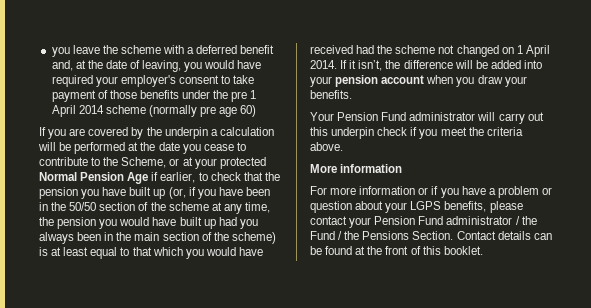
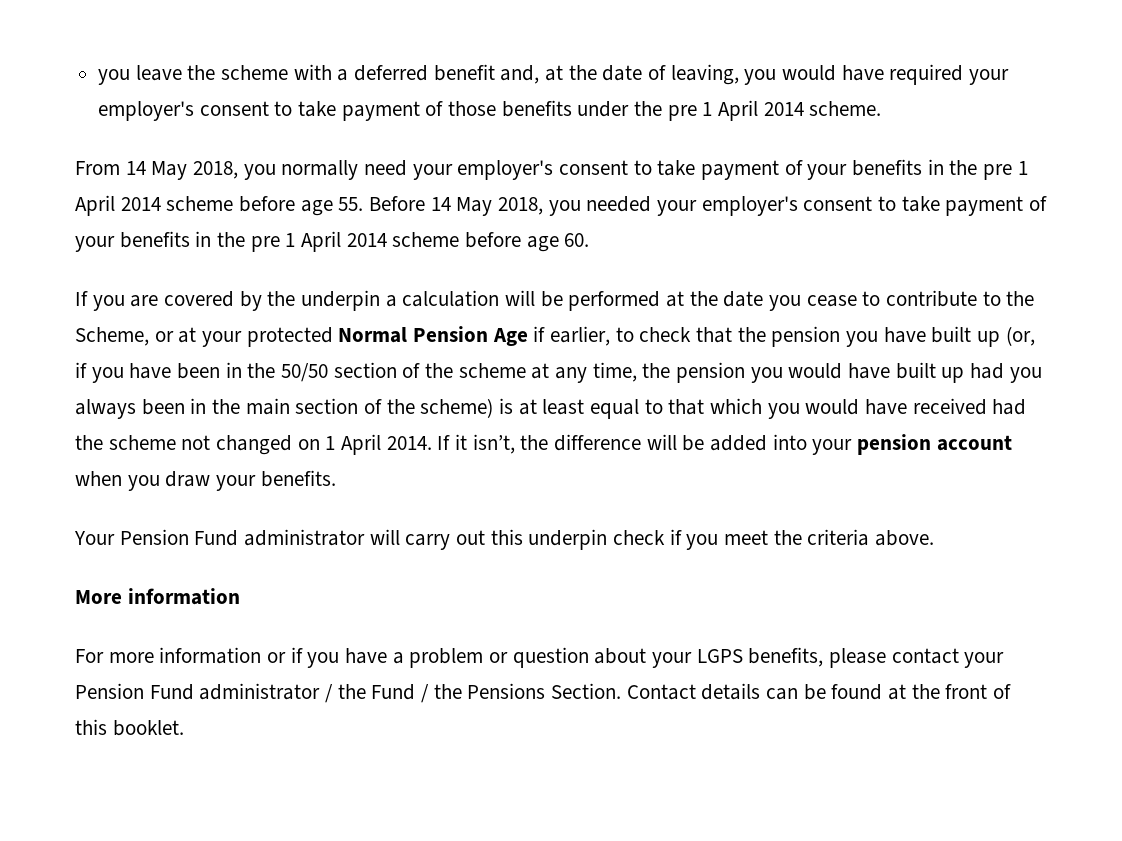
[105,105,257,117] scheme (normally pre age 60) -> [809,101,882,116] [75,159,1028,180] [75,195,1048,216] [75,231,590,252] scheme. // From 14 May 2018, you normally need your employer's consent to take payment of your benefits in the pre 1 April 2014 scheme before age 55. Before 14 May 2018, you needed your employer's consent to take payment of your benefits in the pre 1 April 2014 scheme before age 60.

